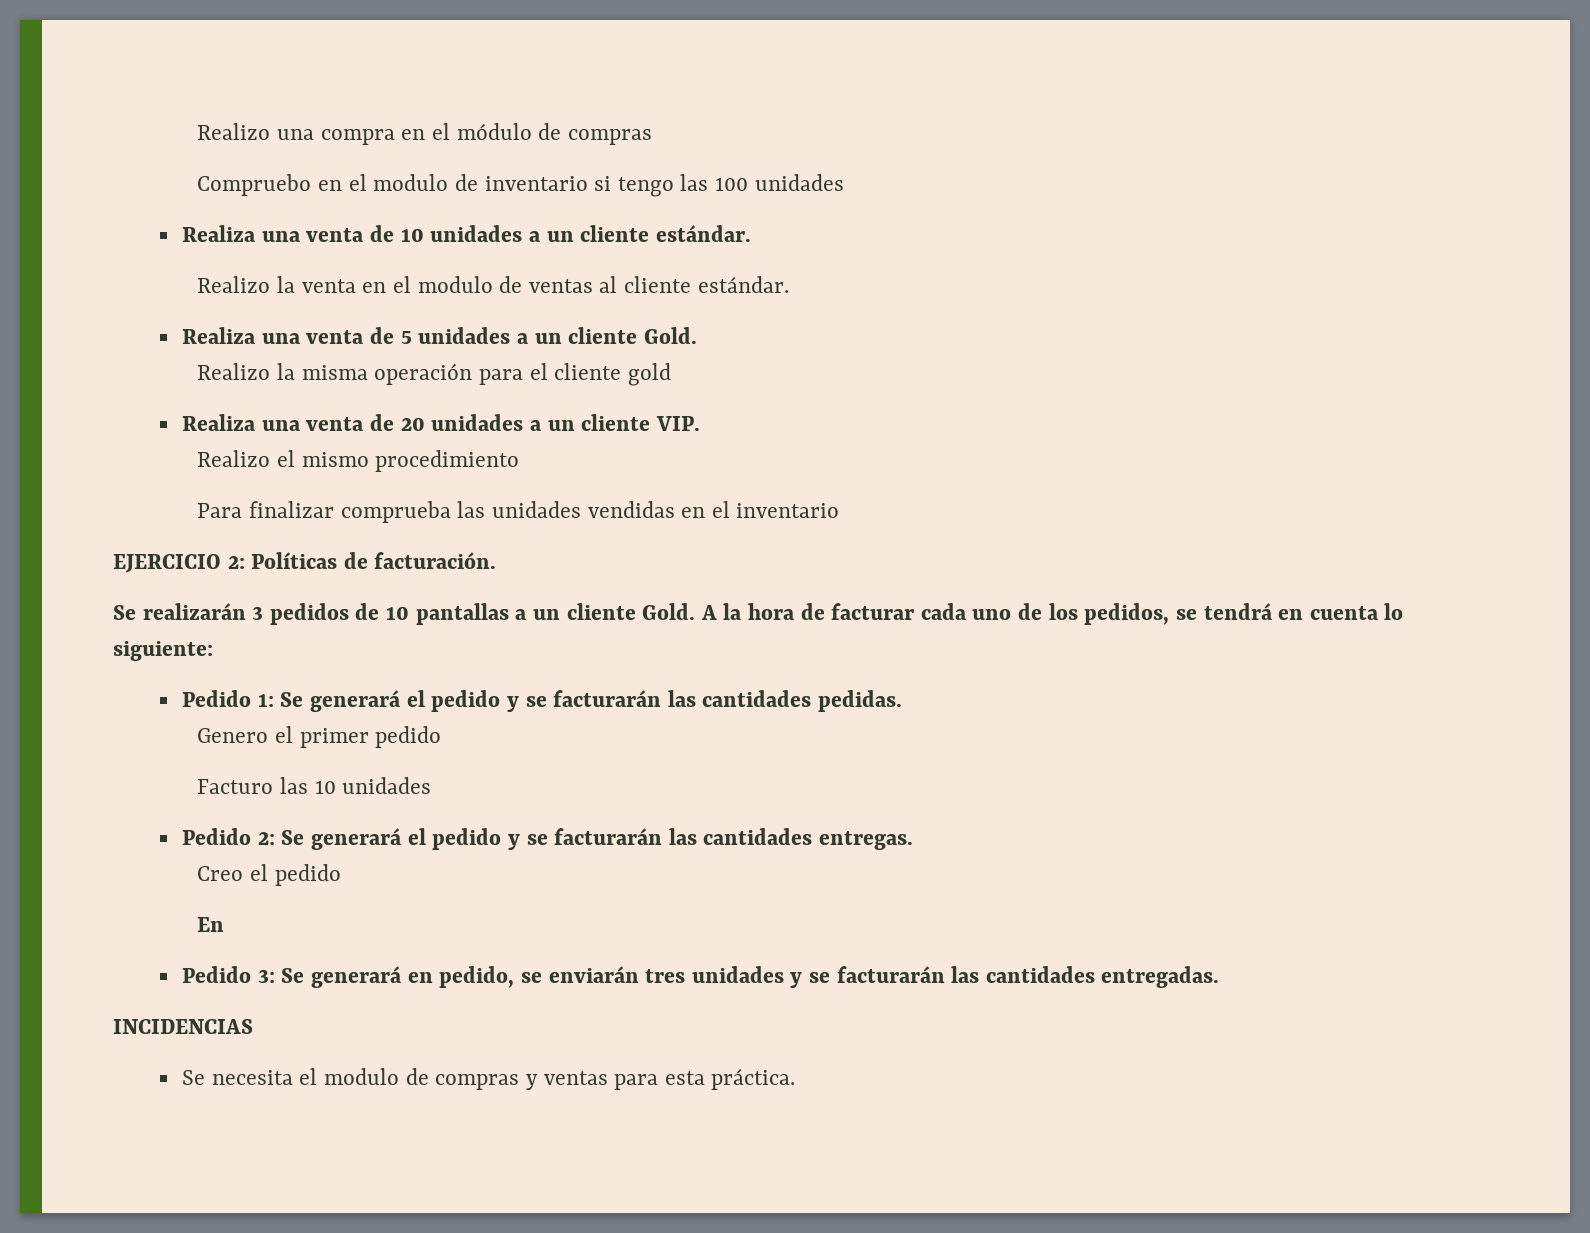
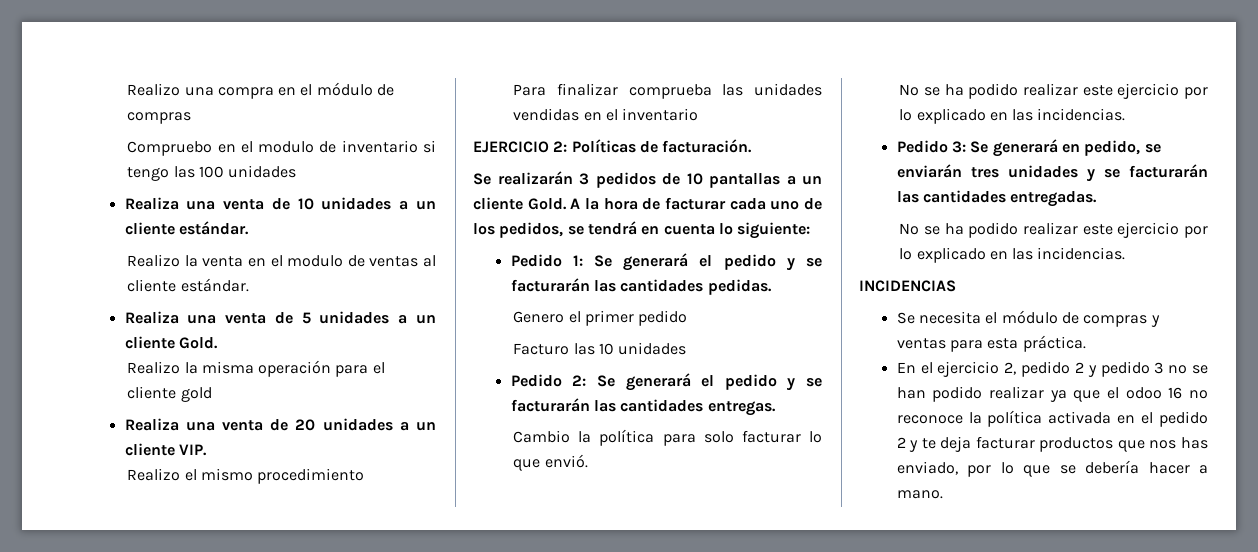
[197,864,341,886] [197,917,225,932] Creo el pedido // En -> [513,429,822,446] [513,454,588,471] [899,83,1208,99] [899,108,1126,124] Cambio la política para solo facturar lo que envió. // No se ha podido realizar este ejercicio por lo explicado en las incidencias.
(1220, 977) none -> [899,222,1208,238] [899,247,1126,263] // No se ha podido realizar este ejercicio por lo explicado en las incidencias.
[324,1068,400,1085] modulo -> [1001,310,1058,324] módulo
(796, 1079) none -> [896,361,1208,377] [896,386,1208,402] [896,410,1208,427] [896,436,1208,452] [896,460,1208,477] [896,490,943,499] // En el ejercicio 2, pedido 2 y pedido 3 no se han podido realizar ya que el odoo 16 no reconoce la política activada en el pedido 2 y te deja facturar productos que nos has enviado, por lo que se debería hacer a mano.

